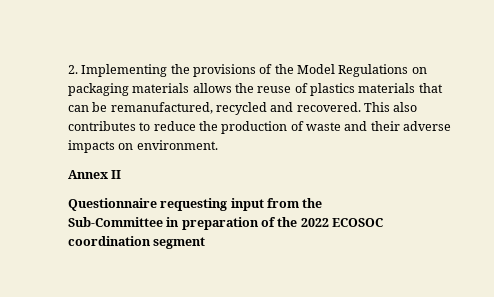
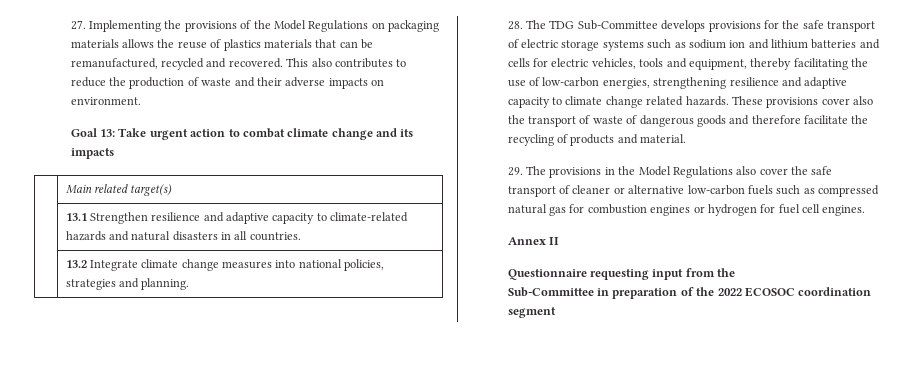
[67,65,78,74] 2. -> [70,20,86,30] 27.
(218, 145) none -> [70,128,414,140] [70,148,114,159] [65,184,173,196] [65,212,409,224] [65,231,301,241] [65,259,385,271] [65,278,190,290] [507,20,876,32] [507,39,880,51] [507,58,869,70] [507,77,848,89] [507,96,874,108] [507,115,869,127] [507,134,687,146] [507,166,833,178] [507,185,880,197] [507,204,866,216] // Goal 13: Take urgent action to combat climate change and its impacts // | Main related target(s) // | 13.1 Strengthen resilience and adaptive capacity to climate-related hazards and natural disasters in all countries. // | 13.2 Integrate climate change measures into national policies, strategies and planning. // 28. The TDG Sub-Committee develops provisions for the safe transport of electric storage systems such as sodium ion and lithium batteries and cells for electric vehicles, tools and equipment, thereby facilitating the use of low-carbon energies, strengthening resilience and adaptive capacity to climate change related hazards. These provisions cover also the transport of waste of dangerous goods and therefore facilitate the recycling of products and material. // 29. The provisions in the Model Regulations also cover the safe transport of cleaner or alternative low-carbon fuels such as compressed natural gas for combustion engines or hydrogen for fuel cell engines.

